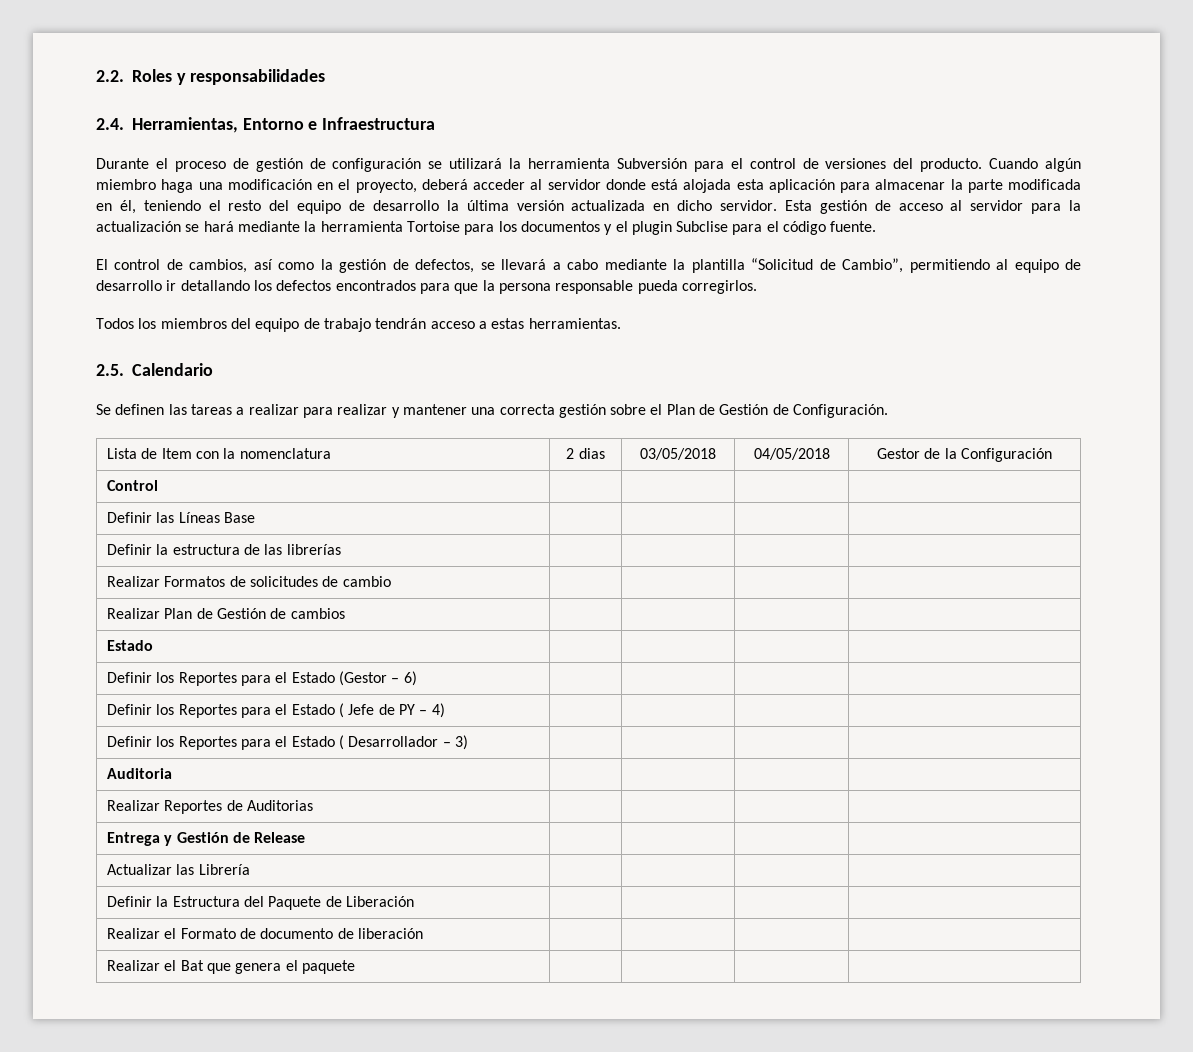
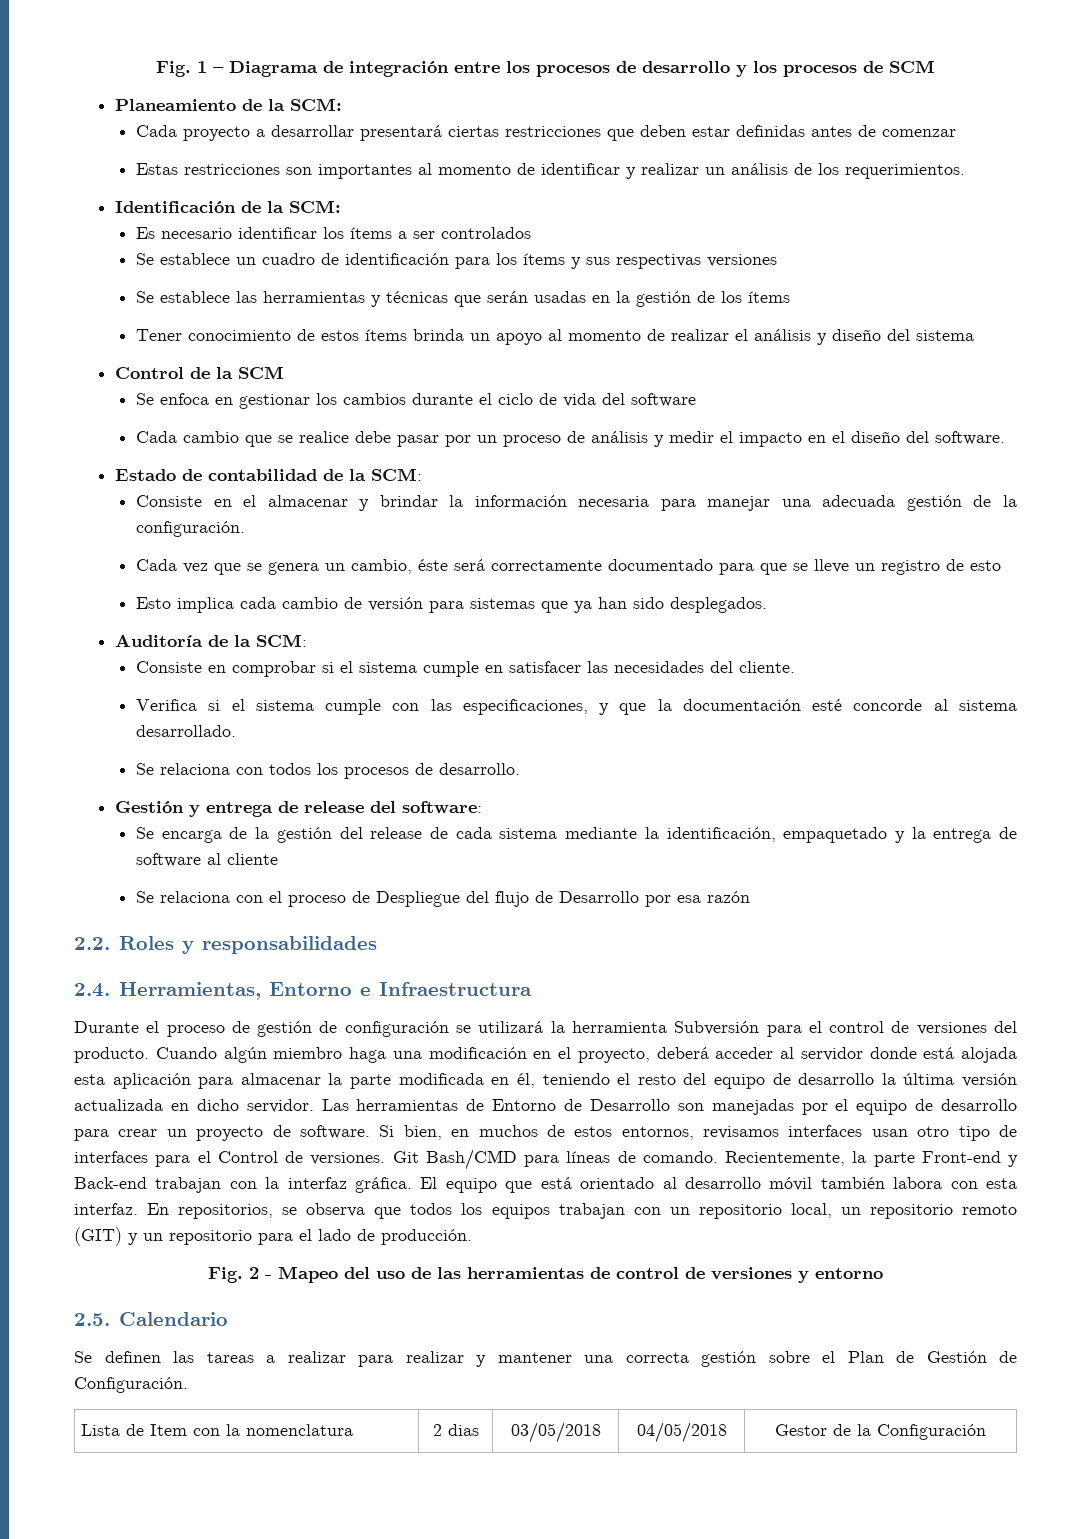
(96, 76) none -> [156,60,935,77] [114,98,342,111] [136,125,957,141] [136,163,966,179] [114,200,341,213] [136,227,532,239] [136,253,778,269] [136,291,791,307] [136,329,975,345] [114,366,284,379] [136,393,697,409] [136,431,1006,447] [114,468,422,481] [136,495,1018,511] [136,521,246,537] [136,559,1002,575] [136,597,768,613] [114,634,307,647] [136,661,796,677] [136,699,1018,715] [136,725,237,737] [136,763,521,779] [114,801,482,817] [136,827,1017,843] [136,853,279,867] [136,891,751,907] Fig. 1 – Diagrama de integración entre los procesos de desarrollo y los procesos de SCM // Planeamiento de la SCM: // Cada proyecto a desarrollar presentará ciertas restricciones que deben estar definidas antes de comenzar // Estas restricciones son importantes al momento de identificar y realizar un análisis de los requerimientos. // Identificación de la SCM: // Es necesario identificar los ítems a ser controlados // Se establece un cuadro de identificación para los ítems y sus respectivas versiones // Se establece las herramientas y técnicas que serán usadas en la gestión de los ítems // Tener conocimiento de estos ítems brinda un apoyo al momento de realizar el análisis y diseño del sistema // Control de la SCM // Se enfoca en gestionar los cambios durante el ciclo de vida del software // Cada cambio que se realice debe pasar por un proceso de análisis y medir el impacto en el diseño del software. // Estado de contabilidad de la SCM: // Consiste en el almacenar y brindar la información necesaria para manejar una adecuada gestión de la configuración. // Cada vez que se genera un cambio, éste será correctamente documentado para que se lleve un registro de esto // Esto implica cada cambio de versión para sistemas que ya han sido desplegados. // Auditoría de la SCM: // Consiste en comprobar si el sistema cumple en satisfacer las necesidades del cliente. // Verifica si el sistema cumple con las especificaciones, y que la documentación esté concorde al sistema desarrollado. // Se relaciona con todos los procesos de desarrollo. // Gestión y entrega de release del software: // Se encarga de la gestión del release de cada sistema mediante la identificación, empaquetado y la entrega de software al cliente // Se relaciona con el proceso de Despliegue del flujo de Desarrollo por esa razón //
[784,200,1081,214] [96,221,877,235] [96,258,1081,273] [96,280,757,294] [96,318,621,332] Esta gestión de acceso al servidor para la actualización se hará mediante la herramienta Tortoise para los documentos y el plugin Subclise para el código fuente. // El control de cambios, así como la gestión de defectos, se llevará a cabo mediante la plantilla “Solicitud de Cambio”, permitiendo al equipo de desarrollo ir detallando los defectos encontrados para que la persona responsable pueda corregirlos. // Todos los miembros del equipo de trabajo tendrán acceso a estas herramientas. -> [321,1099,1017,1115] [74,1125,1018,1141] [74,1149,1018,1170] [74,1177,1017,1193] [74,1203,1017,1219] [74,1227,472,1246] [208,1266,883,1283] Las herramientas de Entorno de Desarrollo son manejadas por el equipo de desarrollo para crear un proyecto de software. Si bien, en muchos de estos entornos, revisamos interfaces usan otro tipo de interfaces para el Control de versiones. Git Bash/CMD para líneas de comando. Recientemente, la parte Front-end y Back-end trabajan con la interfaz gráfica. El equipo que está orientado al desarrollo móvil también labora con esta interfaz. En repositorios, se observa que todos los equipos trabajan con un repositorio local, un repositorio remoto (GIT) y un repositorio para el lado de producción. // Fig. 2 - Mapeo del uso de las herramientas de control de versiones y entorno
[106,480,158,491] [106,512,255,523] [106,544,341,555] [106,576,391,587] [106,608,345,619] [106,640,153,651] [106,671,417,686] [106,703,445,718] [106,735,468,750] [106,768,172,779] [106,800,313,814] [106,832,306,846] [106,864,250,875] [106,896,414,910] [106,928,423,939] [106,960,355,974] // Control | | | | // Definir las Líneas Base | | | | // Definir la estructura de las librerías | | | | // Realizar Formatos de solicitudes de cambio | | | | // Realizar Plan de Gestión de cambios | | | | // Estado | | | | // Definir los Reportes para el Estado (Gestor – 6) | | | | // Definir los Reportes para el Estado ( Jefe de PY – 4) | | | | // Definir los Reportes para el Estado ( Desarrollador – 3) | | | | // Auditoria | | | | // Realizar Reportes de Auditorias | | | | // Entrega y Gestión de Release | | | | // Actualizar las Librería | | | | // Definir la Estructura del Paquete de Liberación | | | | // Realizar el Formato de documento de liberación | | | | // Realizar el Bat que genera el paquete | | | | -> (987, 1432) none

